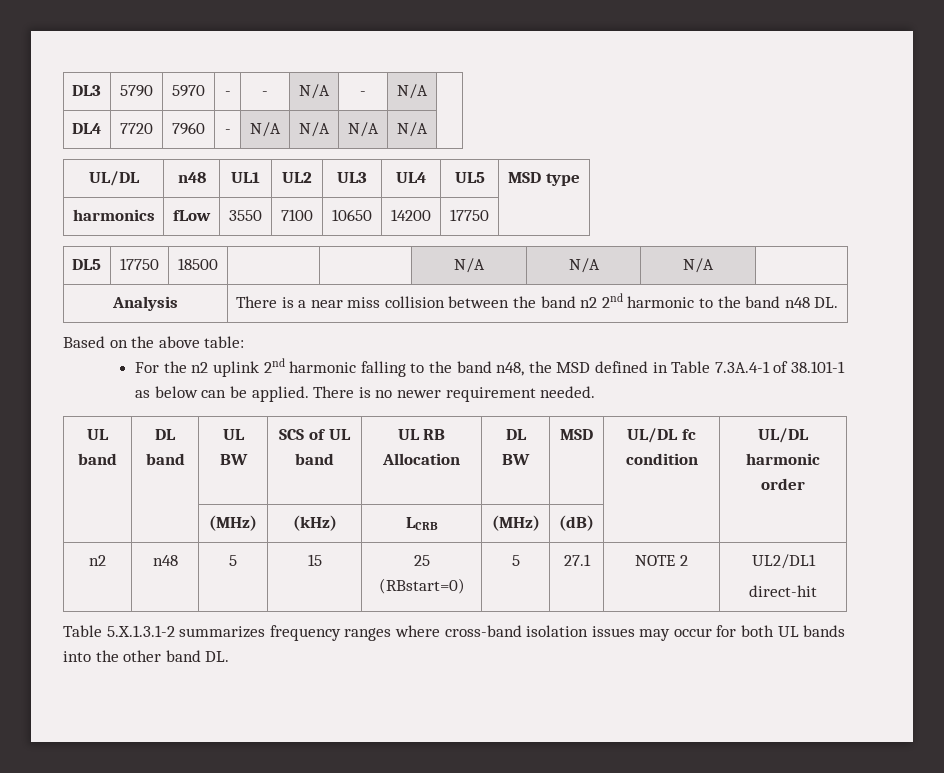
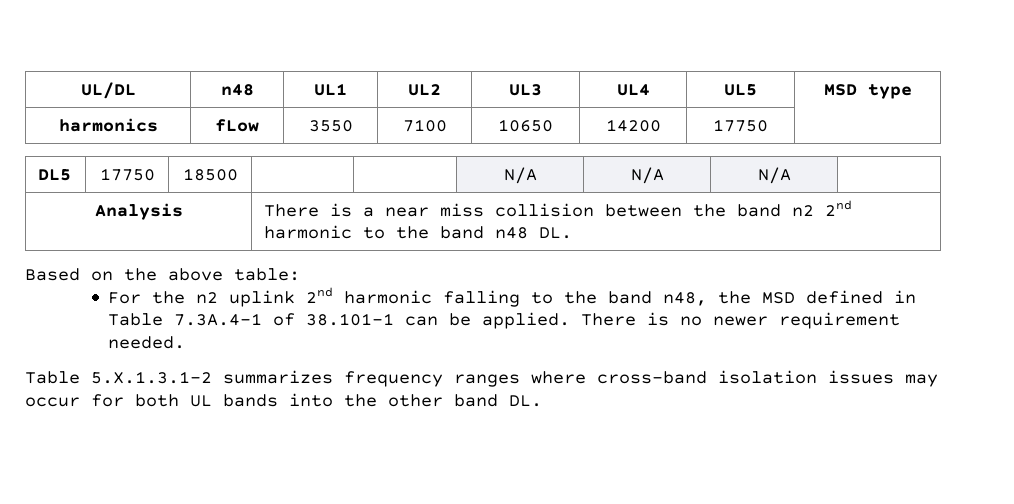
[71,85,101,96] [120,85,153,97] [172,85,205,97] [224,91,231,96] [262,91,268,96] [299,84,330,99] [360,91,366,96] [397,84,428,99] [71,123,101,134] [120,123,153,134] [172,122,205,135] [224,129,231,134] [250,122,281,137] [299,122,330,137] [348,122,379,137] [397,122,428,137] DL3 | 5790 | 5970 | - | - | N/A | - | N/A | // DL4 | 7720 | 7960 | - | N/A | N/A | N/A | N/A | // -> (80, 90) none
[135,386,198,398] as below -> (395, 319) none
[87,429,109,440] [78,453,117,465] [155,429,176,440] [145,453,185,465] [222,429,245,440] [219,454,248,465] [279,429,351,440] [295,453,334,465] [397,429,446,440] [382,453,460,465] [505,429,527,440] [502,454,530,465] [560,429,593,440] [627,428,696,443] [625,453,698,465] [758,428,809,443] [746,453,820,465] [761,478,805,490] [209,515,257,531] [292,515,337,531] [405,517,438,530] [491,515,540,531] [559,515,594,531] [89,555,106,566] [152,555,178,566] [229,555,237,566] [307,554,322,566] [413,555,430,566] [378,578,465,594] [511,555,520,566] [563,554,591,566] [635,555,688,566] [751,554,816,569] [749,585,817,597] // UL band | DL band | UL BW | SCS of UL band | UL RB Allocation | DL BW | MSD | UL/DL fc condition | UL/DL harmonic order // | | (MHz) | (kHz) | LCRB | (MHz) | (dB) | | // n2 | n48 | 5 | 15 | 25 (RBstart=0) | 5 | 27.1 | NOTE 2 | UL2/DL1 // direct-hit -> (186, 342) none

